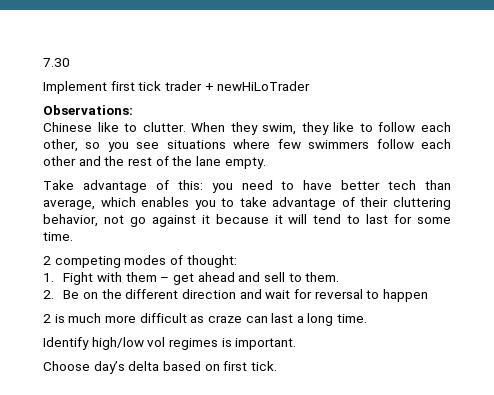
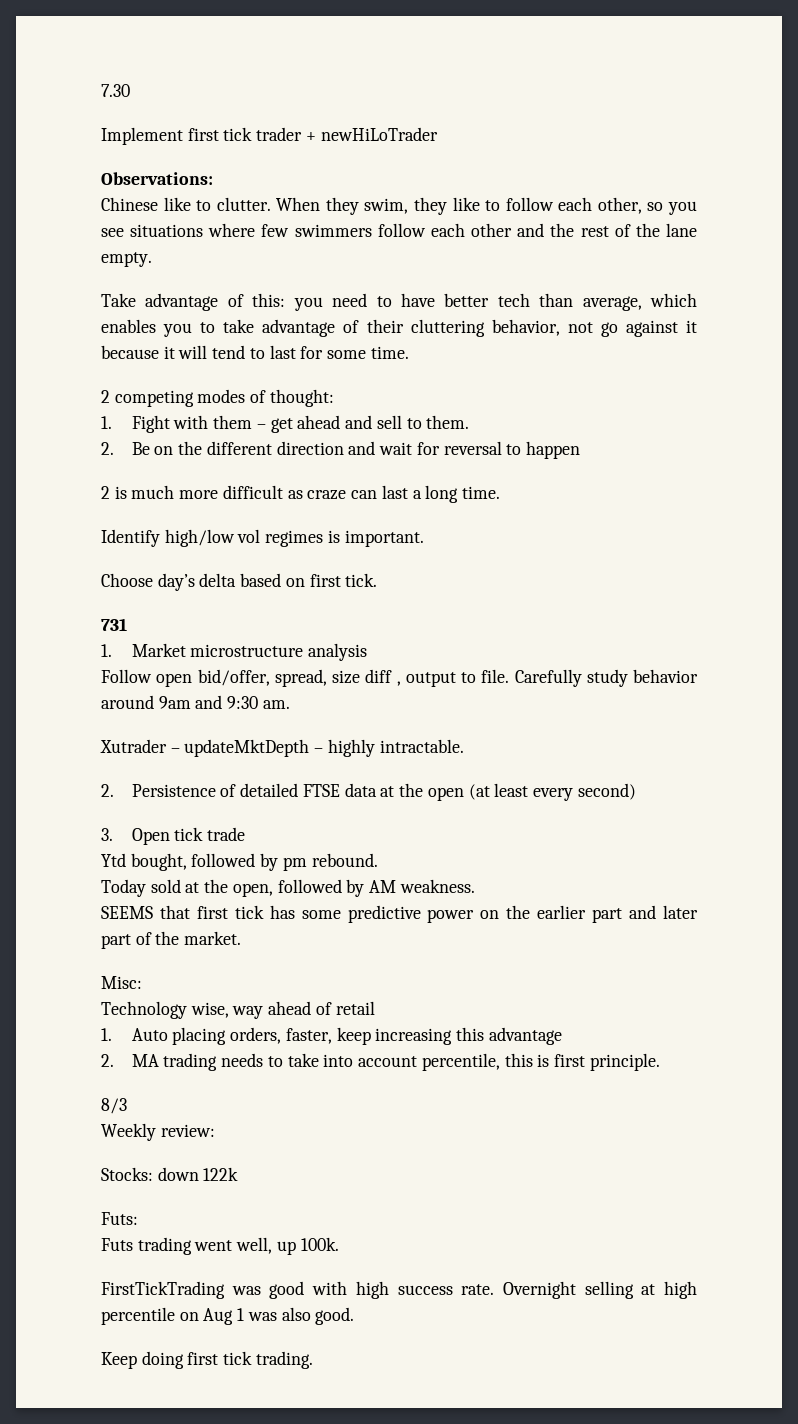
(277, 366) none -> [101,618,127,631] [101,643,368,661] [101,669,698,687] [101,695,290,709] [100,739,464,757] [101,783,636,801] [101,827,246,845] [101,853,378,871] [101,879,475,897] [101,905,698,923] [101,931,242,949] [101,976,142,989] [101,1001,375,1019] [101,1027,562,1045] [101,1053,660,1071] [101,1098,127,1114] [101,1123,215,1141] [101,1167,239,1181] [101,1212,138,1225] [101,1237,339,1255] [101,1281,697,1299] [101,1307,355,1325] [101,1351,313,1369] // 731 // 1. Market microstructure analysis // Follow open bid/offer, spread, size diff , output to file. Carefully study behavior around 9am and 9:30 am. // Xutrader – updateMktDepth – highly intractable. // 2. Persistence of detailed FTSE data at the open (at least every second) // 3. Open tick trade // Ytd bought, followed by pm rebound. // Today sold at the open, followed by AM weakness. // SEEMS that first tick has some predictive power on the earlier part and later part of the market. // Misc: // Technology wise, way ahead of retail // 1. Auto placing orders, faster, keep increasing this advantage // 2. MA trading needs to take into account percentile, this is first principle. // 8/3 // Weekly review: // Stocks: down 122k // Futs: // Futs trading went well, up 100k. // FirstTickTrading was good with high success rate. Overnight selling at high percentile on Aug 1 was also good. // Keep doing first tick trading.

